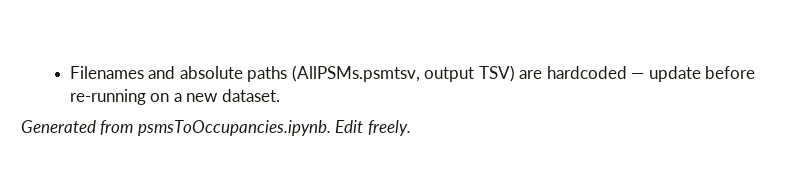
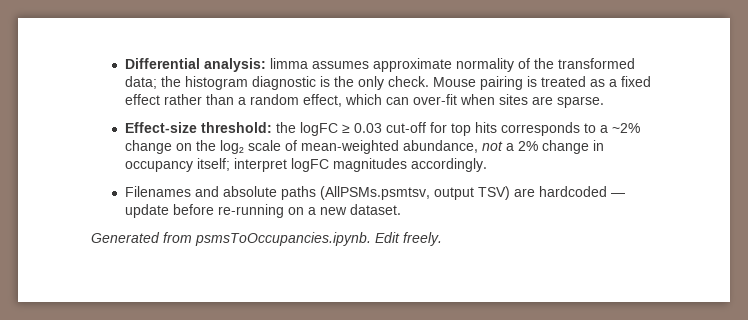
(70, 72) none -> [125,58,636,72] [125,76,652,90] [125,94,605,108] [125,122,641,136] [125,140,605,154] [125,158,488,172] Differential analysis: limma assumes approximate normality of the transformed data; the histogram diagnostic is the only check. Mouse pairing is treated as a fixed effect rather than a random effect, which can over-fit when sites are sparse. // Effect-size threshold: the logFC ≥ 0.03 cut-off for top hits corresponds to a ~2% change on the log₂ scale of mean-weighted abundance, not a 2% change in occupancy itself; interpret logFC magnitudes accordingly. //

